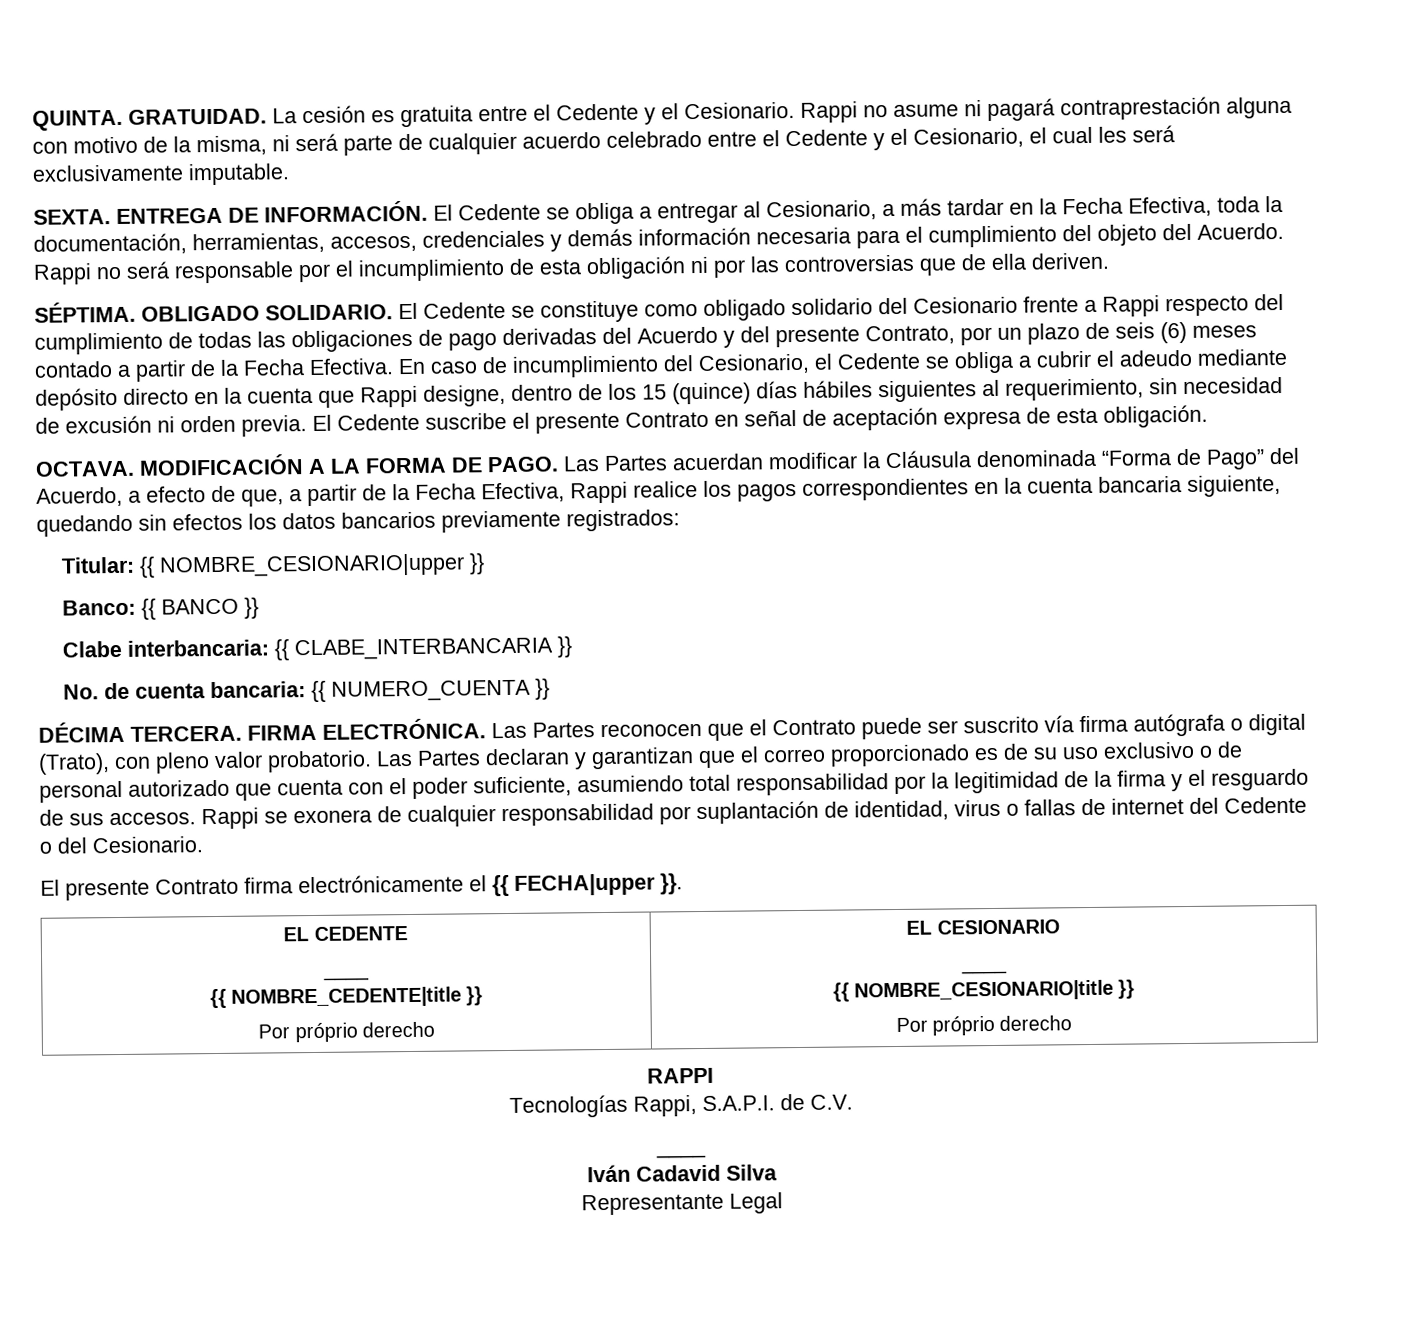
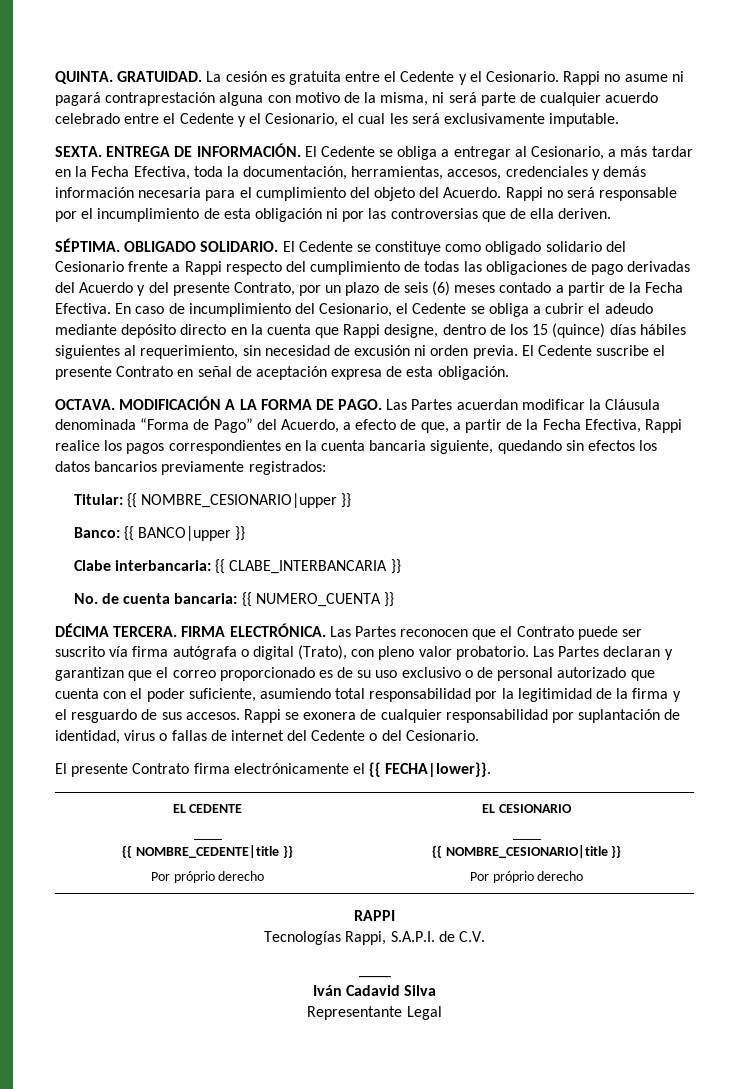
[161,598,240,615] BANCO -> [138,526,232,541] BANCO|upper
[514,873,683,896] FECHA|upper }}. -> [385,762,492,777] FECHA|lower}}.

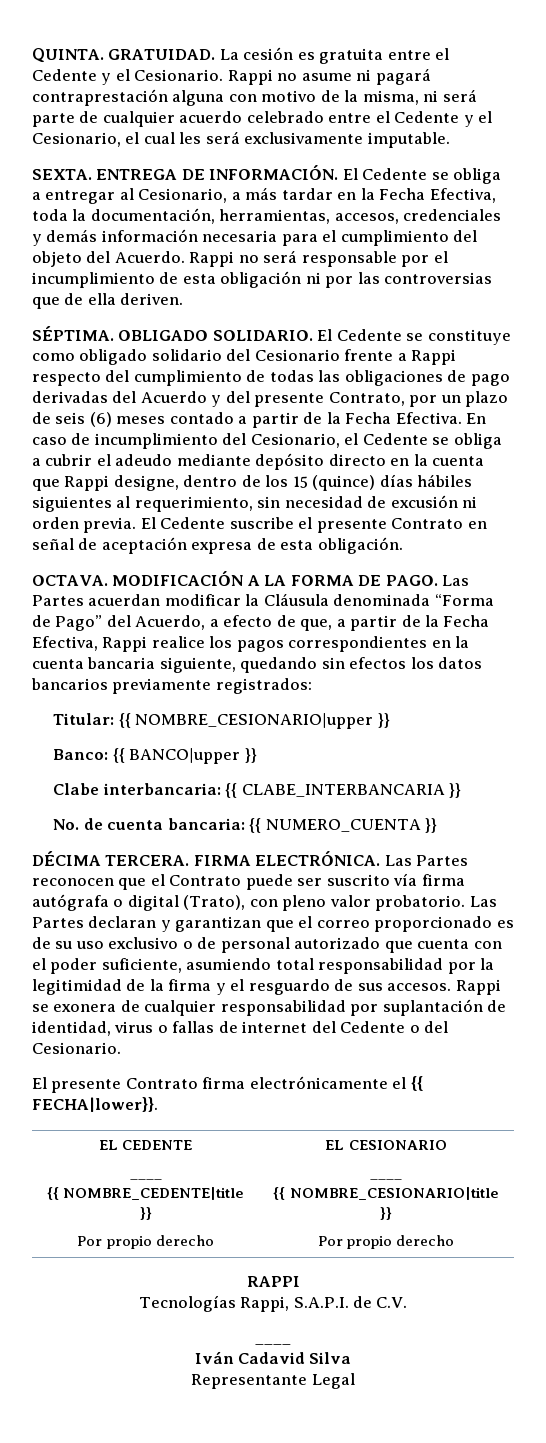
[173,871,215,883] próprio -> [106,1236,152,1249] propio
[492,871,534,883] próprio -> [346,1236,392,1249] propio

